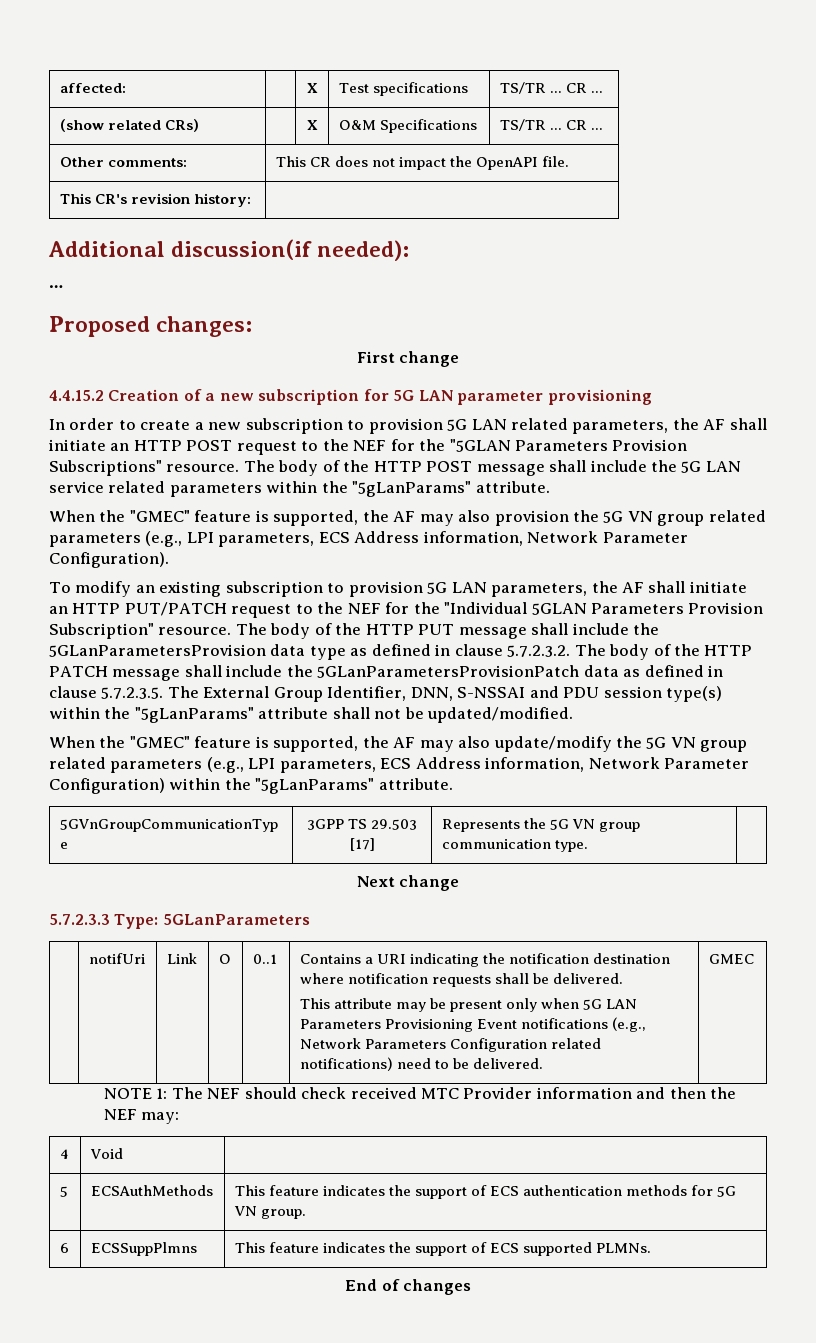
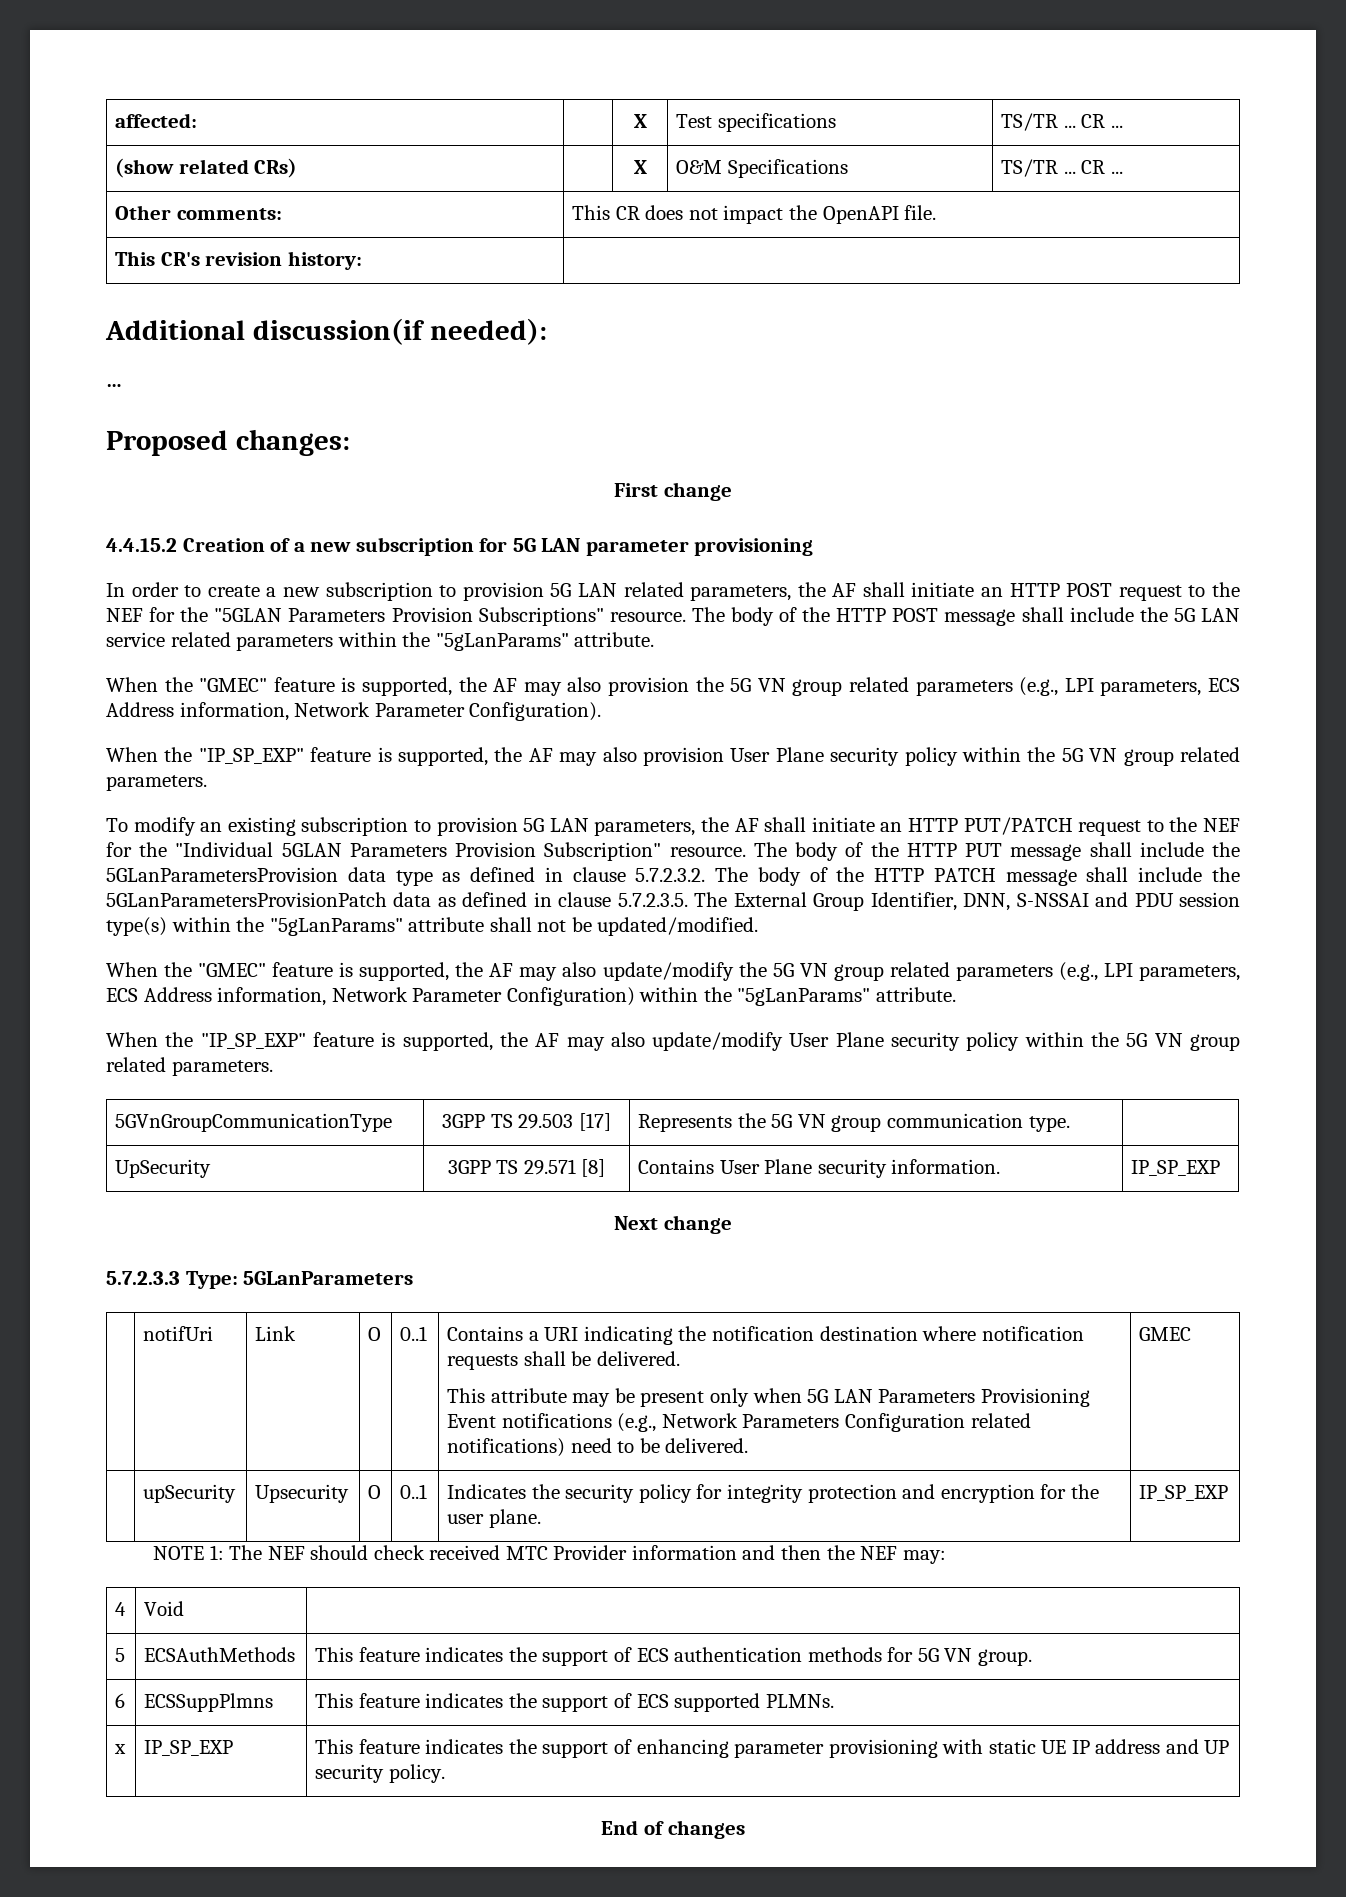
(169, 560) none -> [106,747,1240,766] [106,775,207,791] // When the "IP_SP_EXP" feature is supported, the AF may also provision User Plane security policy within the 5G VN group related parameters.
(453, 784) none -> [106,1032,1240,1051] [106,1057,273,1076] // When the "IP_SP_EXP" feature is supported, the AF may also update/modify User Plane security policy within the 5G VN group related parameters.
(588, 846) none -> [115,1159,212,1178] [447,1159,606,1177] [638,1159,1001,1178] [1131,1160,1221,1176] // UpSecurity | 3GPP TS 29.571 [8] | Contains User Plane security information. | IP_SP_EXP
(754, 959) none -> [143,1484,237,1503] [255,1484,350,1503] [368,1485,382,1499] [400,1484,428,1499] [447,1484,1099,1503] [447,1509,541,1528] [1139,1485,1229,1501] // | upSecurity | Upsecurity | O | 0..1 | Indicates the security policy for integrity protection and encryption for the user plane. | IP_SP_EXP
(651, 1248) none -> [114,1744,127,1754] [144,1740,234,1756] [315,1739,1230,1758] [315,1764,445,1783] // x | IP_SP_EXP | This feature indicates the support of enhancing parameter provisioning with static UE IP address and UP security policy.

